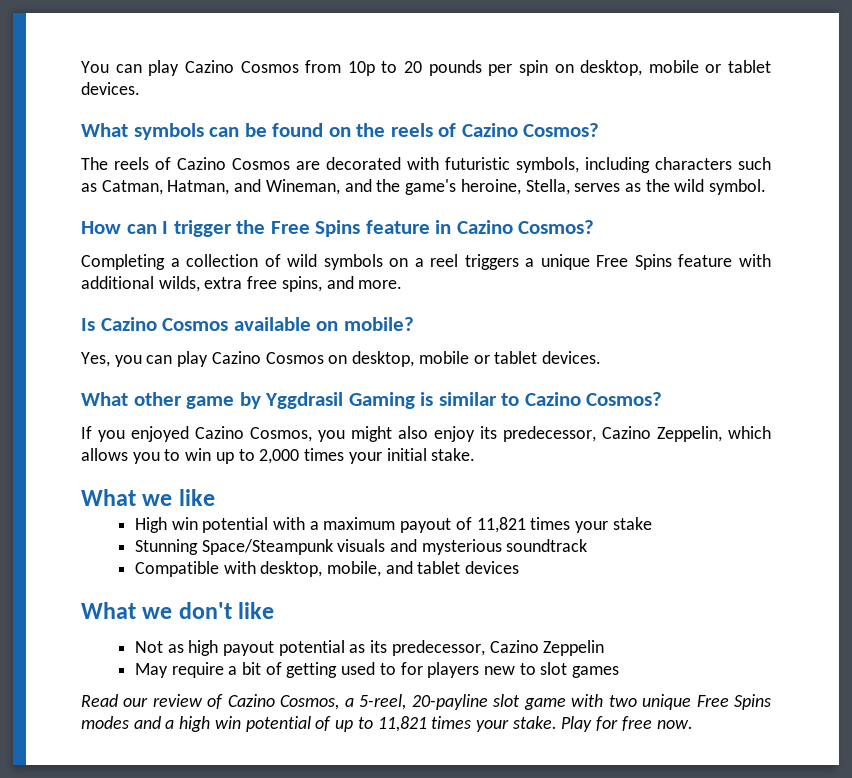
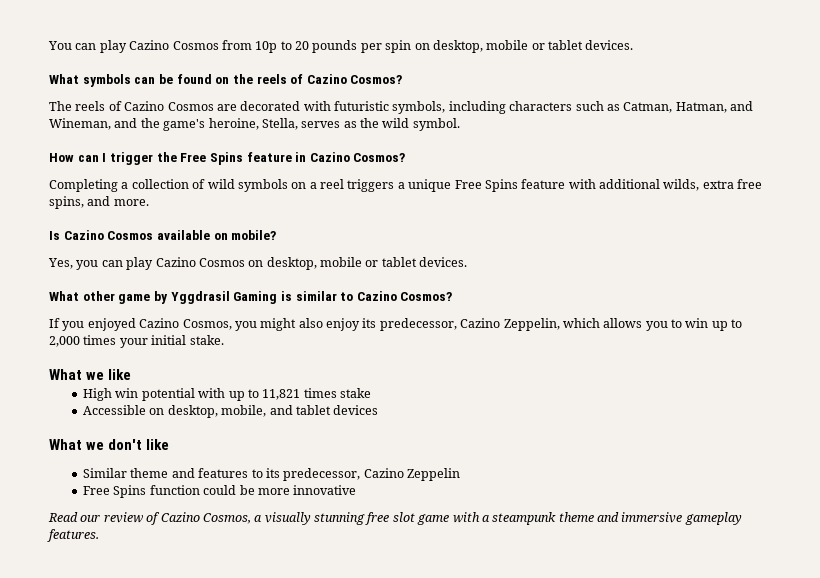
[309,517,609,533] a maximum payout of 11,821 times your -> [228,388,337,401] up to 11,821 times
[134,539,588,555] [134,561,256,577] Stunning Space/Steampunk visuals and mysterious soundtrack // Compatible with -> [83,405,165,415] Accessible on
[134,640,605,656] [134,662,620,678] Not as high payout potential as its predecessor, Cazino Zeppelin // May require a bit of getting used to for players new to slot games -> [83,468,461,481] [83,485,357,498] Similar theme and features to its predecessor, Cazino Zeppelin // Free Spins function could be more innovative
[359,694,771,710] [81,716,693,732] 5-reel, 20-payline slot game with two unique Free Spins modes and a high win potential of up to 11,821 times your stake. Play for free now. -> [264,512,742,525] [47,529,99,542] visually stunning free slot game with a steampunk theme and immersive gameplay features.

